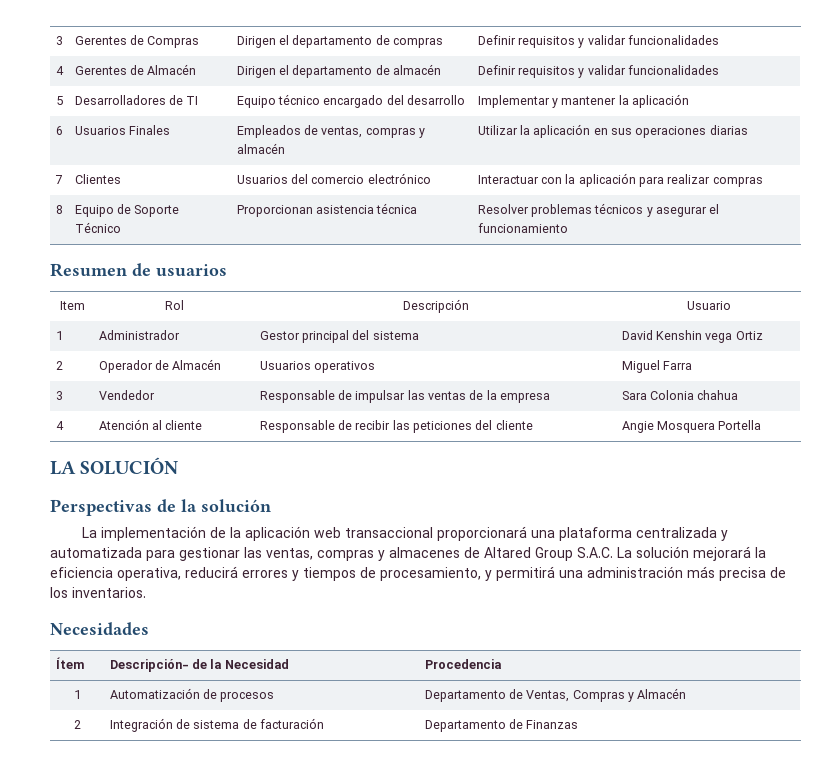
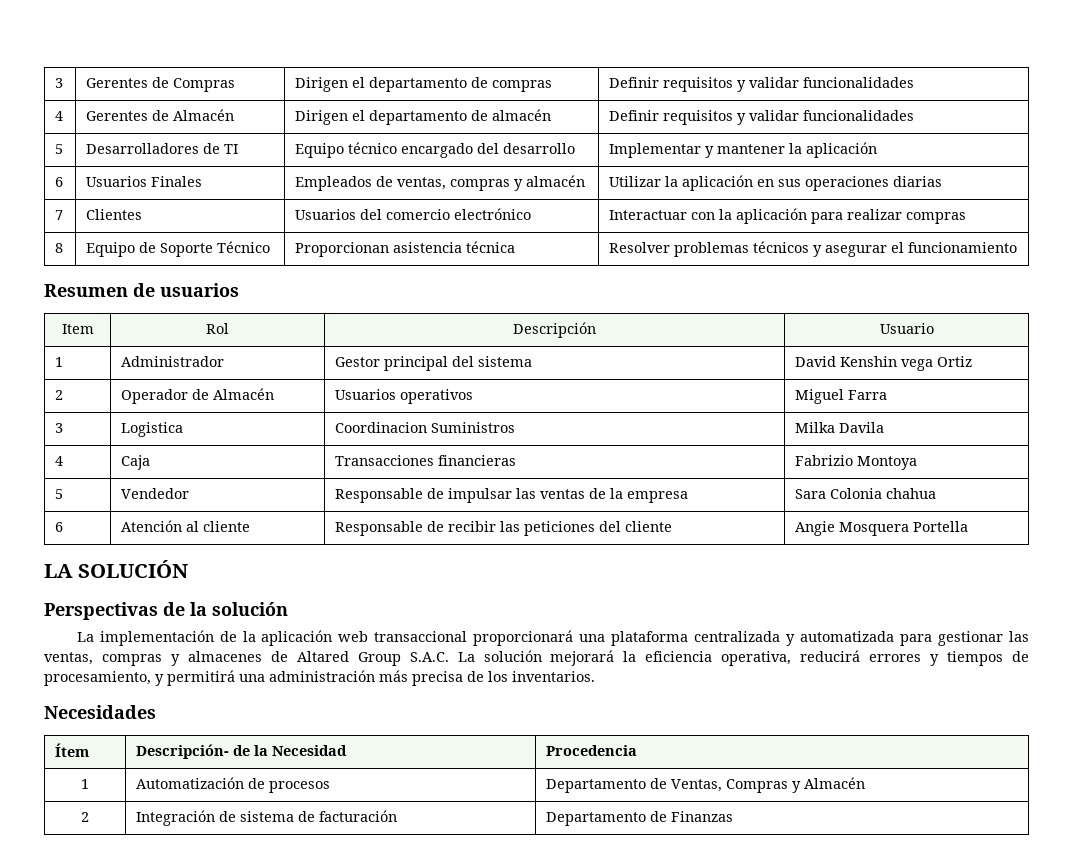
(63, 395) none -> [121,422,184,437] [335,422,516,433] [795,422,885,433] [55,456,64,466] [121,455,151,470] [335,455,517,466] [795,455,918,470] [55,489,64,499] | Logistica | Coordinacion Suministros | Milka Davila // 4 | Caja | Transacciones financieras | Fabrizio Montoya // 5
[55,421,64,430] 4 -> [55,522,64,532] 6

